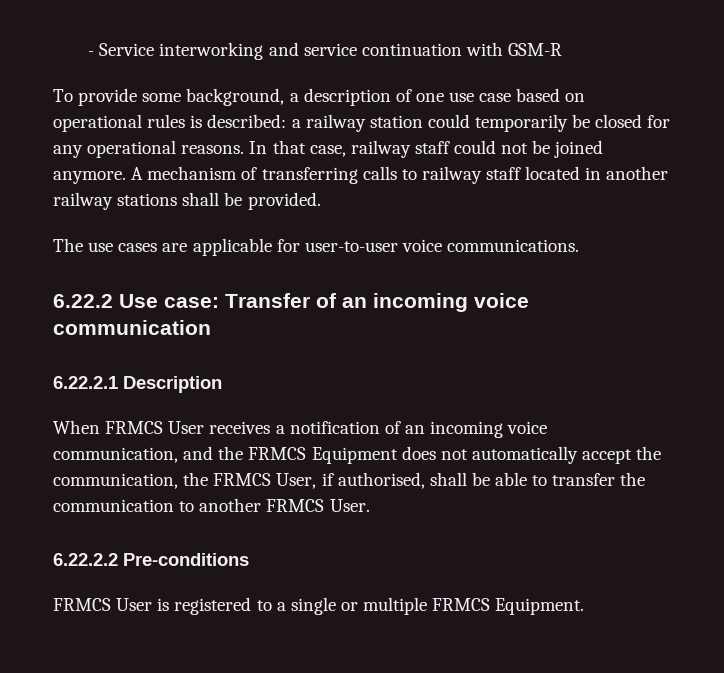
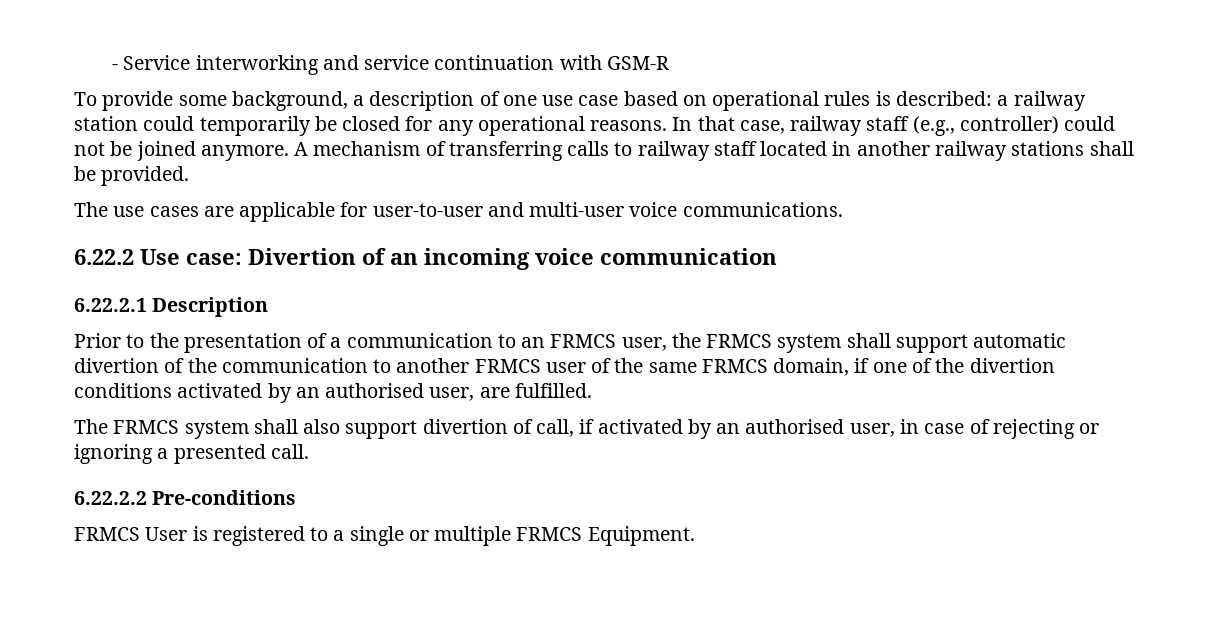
(450, 147) none -> [912,116,1059,136] (e.g., controller)
(398, 246) none -> [487,202,625,217] and multi-user
[225,293,310,308] Transfer -> [248,248,356,265] Divertion
[53,420,548,438] [53,446,662,464] [53,472,616,489] When FRMCS User receives a notification of an incoming voice communication, and the FRMCS Equipment does not automatically accept the communication, the FRMCS User, if authorised, shall be able to transfer -> [74,333,1067,353] [74,358,185,373] Prior to the presentation of a communication to an FRMCS user, the FRMCS system shall support automatic divertion of
[329,499,370,512] User. -> [545,358,1055,376] [74,383,592,403] [74,419,1100,439] [74,444,309,464] user of the same FRMCS domain, if one of the divertion conditions activated by an authorised user, are fulfilled. // The FRMCS system shall also support divertion of call, if activated by an authorised user, in case of rejecting or ignoring a presented call.

